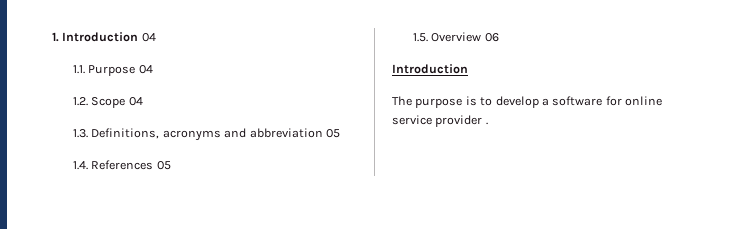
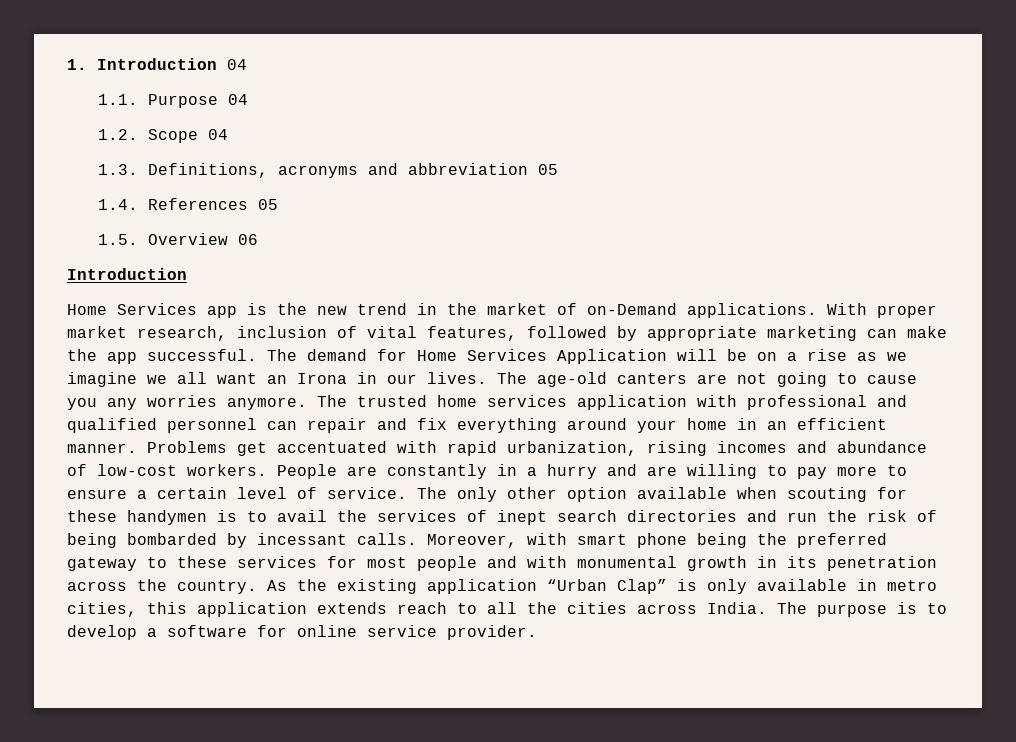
(468, 69) none -> [67,303,937,318] [67,326,947,341] [67,349,907,364] [67,372,917,387] [67,395,907,410] [67,418,887,433] [67,441,927,456] [67,464,907,479] [67,487,907,502] [67,510,937,525] [67,533,887,548] [67,556,937,571] [67,579,937,594] [67,602,767,617] Home Services app is the new trend in the market of on-Demand applications. With proper market research, inclusion of vital features, followed by appropriate marketing can make the app successful. The demand for Home Services Application will be on a rise as we imagine we all want an Irona in our lives. The age-old canters are not going to cause you any worries anymore. The trusted home services application with professional and qualified personnel can repair and fix everything around your home in an efficient manner. Problems get accentuated with rapid urbanization, rising incomes and abundance of low-cost workers. People are constantly in a hurry and are willing to pay more to ensure a certain level of service. The only other option available when scouting for these handymen is to avail the services of inept search directories and run the risk of being bombarded by incessant calls. Moreover, with smart phone being the preferred gateway to these services for most people and with monumental growth in its penetration across the country. As the existing application “Urban Clap” is only available in metro cities, this application extends reach to all the cities across India.
[435,115,488,127] provider . -> [447,625,537,640] provider.

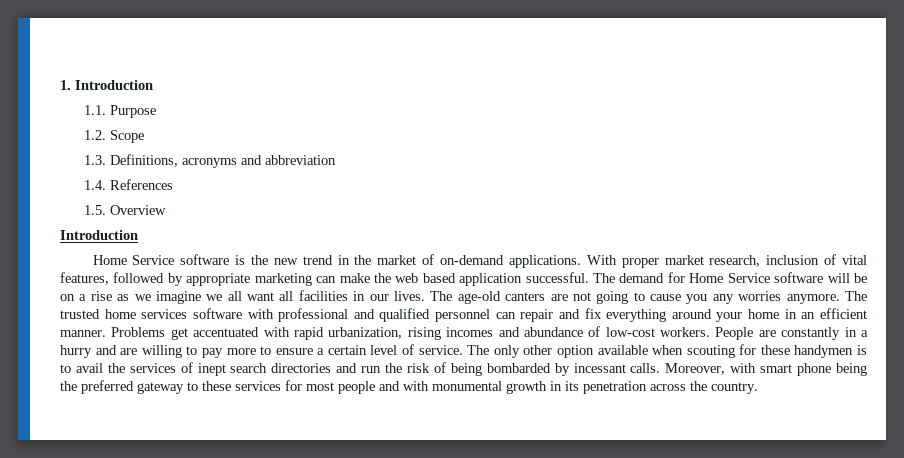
[227,59,247,70] 04 -> (153, 85) none
[227,94,248,105] 04 -> (157, 111) none
[207,129,228,140] 04 -> (145, 136) none
[537,164,558,175] 05 -> (337, 160) none
[257,199,278,210] 05 -> (174, 184) none
[237,234,258,245] 06 -> (167, 210) none
[117,303,237,318] Services app -> [132,254,230,265] Service software
[587,303,677,315] on-Demand -> [440,255,505,265] on-demand
[107,352,137,364] app -> [395,273,523,286] web based application
[467,349,667,364] Services Application -> [727,272,824,283] Service software
[267,373,347,384] an Irona -> [279,290,348,301] all facilities
[577,395,687,410] application -> [192,308,242,319] software
[267,579,937,594] [67,602,947,617] [67,625,537,640] As the existing application “Urban Clap” is only available in metro cities, this application extends reach to all the cities across India. The purpose is to develop a software for online service provider. -> (758, 388) none

